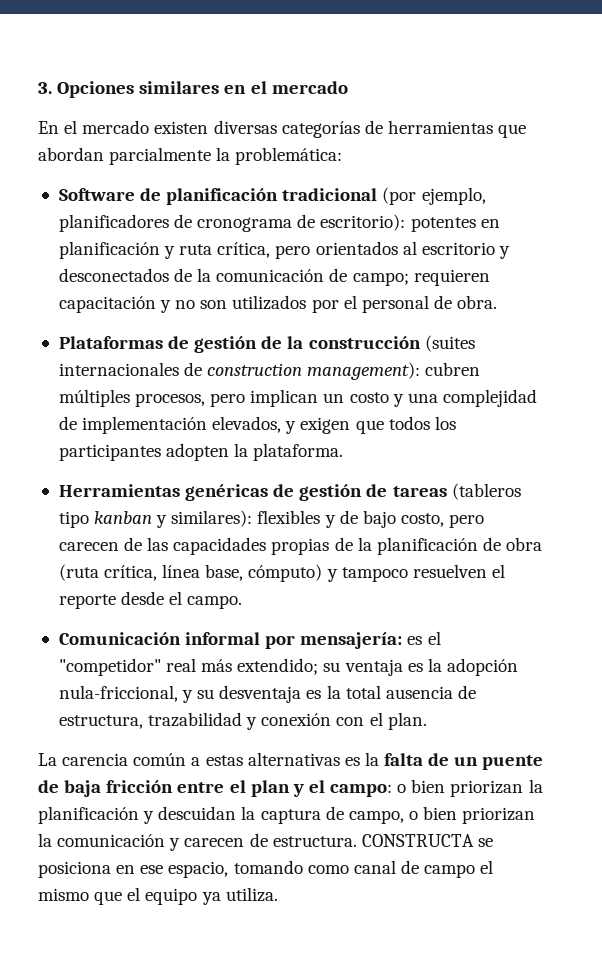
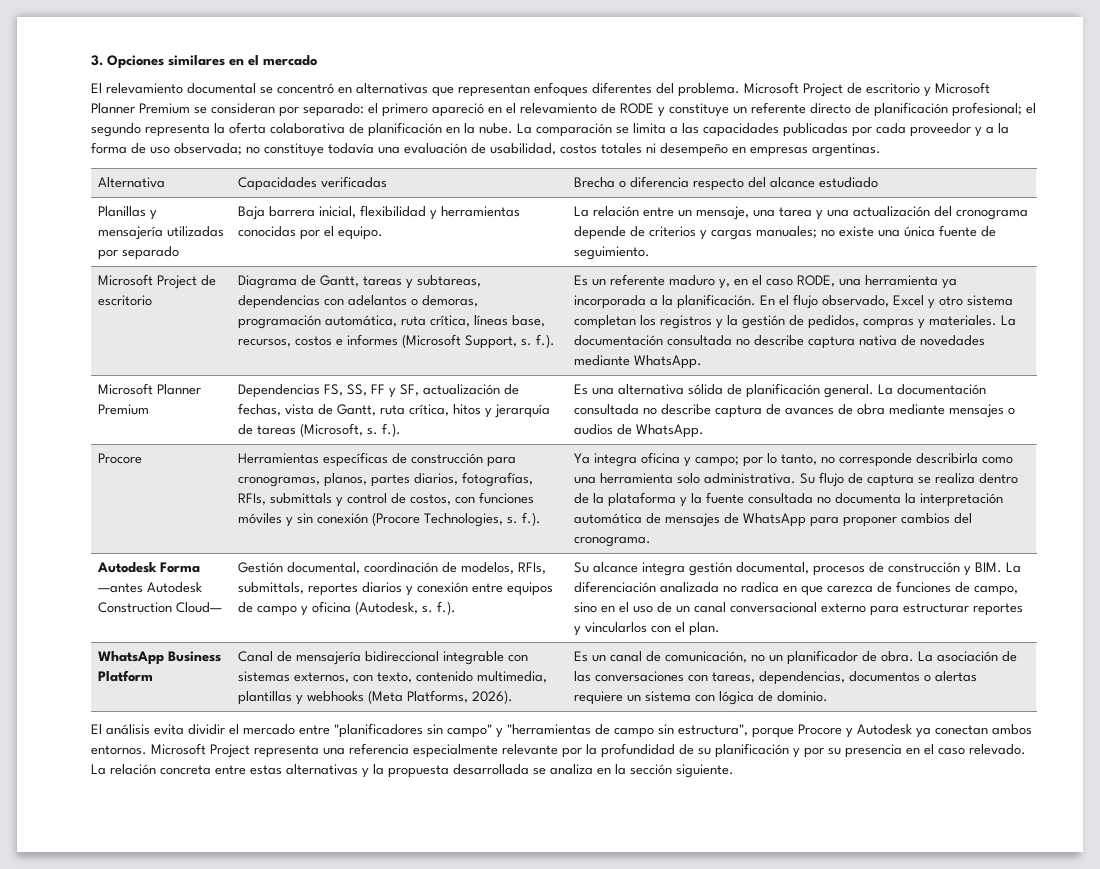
[38,120,527,138] [38,147,343,165] [58,187,486,205] [58,214,500,232] [58,241,510,259] [58,268,490,286] [58,295,498,313] [58,335,475,353] [58,362,481,380] [58,389,537,407] [58,416,456,434] [58,443,344,461] [58,483,521,501] [58,510,485,528] [58,537,543,555] [58,564,505,582] [58,591,243,609] [58,631,441,649] [58,658,518,676] [58,685,476,703] [58,712,427,730] [38,752,544,770] [38,779,543,797] [38,806,536,824] [38,833,493,851] [38,860,494,878] [38,887,278,905] En el mercado existen diversas categorías de herramientas que abordan parcialmente la problemática: // Software de planificación tradicional (por ejemplo, planificadores de cronograma de escritorio): potentes en planificación y ruta crítica, pero orientados al escritorio y desconectados de la comunicación de campo; requieren capacitación y no son utilizados por el personal de obra. // Plataformas de gestión de la construcción (suites internacionales de construction management): cubren múltiples procesos, pero implican un costo y una complejidad de implementación elevados, y exigen que todos los participantes adopten la plataforma. // Herramientas genéricas de gestión de tareas (tableros tipo kanban y similares): flexibles y de bajo costo, pero carecen de las capacidades propias de la planificación de obra (ruta crítica, línea base, cómputo) y tampoco resuelven el reporte desde el campo. // Comunicación informal por mensajería: es el "competidor" real más extendido; su ventaja es la adopción nula-friccional, y su desventaja es la total ausencia de estructura, trazabilidad y conexión con el plan. // La carencia común a estas alternativas es la falta de un puente de baja fricción entre el plan y el campo: o bien priorizan la planificación y descuidan la captura de campo, o bien priorizan la comunicación y carecen de estructura. CONSTRUCTA se posiciona en ese espacio, tomando como canal de campo el mismo que el equipo ya utiliza. -> [91,82,990,97] [91,102,1036,117] [91,122,1009,137] [91,142,881,157] [98,177,166,188] [238,176,388,191] [574,176,879,191] [98,206,158,220] [98,226,225,240] [98,246,180,260] [238,205,521,220] [238,226,384,240] [574,206,1029,220] [574,225,997,240] [574,246,651,260] [98,274,217,289] [98,295,153,306] [238,275,482,289] [238,295,479,309] [238,315,546,329] [238,334,556,349] [574,274,958,289] [574,294,1014,309] [574,315,1017,329] [574,335,986,349] [574,355,703,369] [98,383,202,395] [98,404,150,415] [238,384,520,398] [238,403,551,418] [238,423,402,437] [574,383,987,398] [574,404,1016,418] [574,424,705,438] [98,453,143,464] [238,452,517,467] [238,472,534,487] [238,492,535,507] [238,512,542,527] [574,452,1014,467] [574,472,1019,487] [574,492,1004,507] [574,513,973,527] [574,536,652,547] [97,562,201,573] [98,582,203,593] [98,602,223,613] [238,562,547,574] [238,582,554,596] [238,601,457,616] [574,562,1022,576] [574,581,1019,596] [574,602,1024,616] [574,622,721,636] [98,651,222,665] [98,670,154,682] [238,651,529,665] [238,671,548,683] [238,690,514,705] [574,650,1018,665] [574,671,978,685] [574,691,829,705] [91,723,1032,738] [91,743,1026,758] [91,764,734,778] El relevamiento documental se concentró en alternativas que representan enfoques diferentes del problema. Microsoft Project de escritorio y Microsoft Planner Premium se consideran por separado: el primero apareció en el relevamiento de RODE y constituye un referente directo de planificación profesional; el segundo representa la oferta colaborativa de planificación en la nube. La comparación se limita a las capacidades publicadas por cada proveedor y a la forma de uso observada; no constituye todavía una evaluación de usabilidad, costos totales ni desempeño en empresas argentinas. // Alternativa | Capacidades verificadas | Brecha o diferencia respecto del alcance estudiado // Planillas y mensajería utilizadas por separado | Baja barrera inicial, flexibilidad y herramientas conocidas por el equipo. | La relación entre un mensaje, una tarea y una actualización del cronograma depende de criterios y cargas manuales; no existe una única fuente de seguimiento. // Microsoft Project de escritorio | Diagrama de Gantt, tareas y subtareas, dependencias con adelantos o demoras, programación automática, ruta crítica, líneas base, recursos, costos e informes (Microsoft Support, s. f.). | Es un referente maduro y, en el caso RODE, una herramienta ya incorporada a la planificación. En el flujo observado, Excel y otro sistema completan los registros y la gestión de pedidos, compras y materiales. La documentación consultada no describe captura nativa de novedades mediante WhatsApp. // Microsoft Planner Premium | Dependencias FS, SS, FF y SF, actualización de fechas, vista de Gantt, ruta crítica, hitos y jerarquía de tareas (Microsoft, s. f.). | Es una alternativa sólida de planificación general. La documentación consultada no describe captura de avances de obra mediante mensajes o audios de WhatsApp. // Procore | Herramientas específicas de construcción para cronogramas, planos, partes diarios, fotografías, RFIs, submittals y control de costos, con funciones móviles y sin conexión (Procore Technologies, s. f.). | Ya integra oficina y campo; por lo tanto, no corresponde describirla como una herramienta solo administrativa. Su flujo de captura se realiza dentro de la plataforma y la fuente consultada no documenta la interpretación automática de mensajes de WhatsApp para proponer cambios del cronograma. // Autodesk Forma —antes Autodesk Construction Cloud— | Gestión documental, coordinación de modelos, RFIs, submittals, reportes diarios y conexión entre equipos de campo y oficina (Autodesk, s. f.). | Su alcance integra gestión documental, procesos de construcción y BIM. La diferenciación analizada no radica en que carezca de funciones de campo, sino en el uso de un canal conversacional externo para estructurar reportes y vincularlos con el plan. // WhatsApp Business Platform | Canal de mensajería bidireccional integrable con sistemas externos, con texto, contenido multimedia, plantillas y webhooks (Meta Platforms, 2026). | Es un canal de comunicación, no un planificador de obra. La asociación de las conversaciones con tareas, dependencias, documentos o alertas requiere un sistema con lógica de dominio. // El análisis evita dividir el mercado entre "planificadores sin campo" y "herramientas de campo sin estructura", porque Procore y Autodesk ya conectan ambos entornos. Microsoft Project representa una referencia especialmente relevante por la profundidad de su planificación y por su presencia en el caso relevado. La relación concreta entre estas alternativas y la propuesta desarrollada se analiza en la sección siguiente.

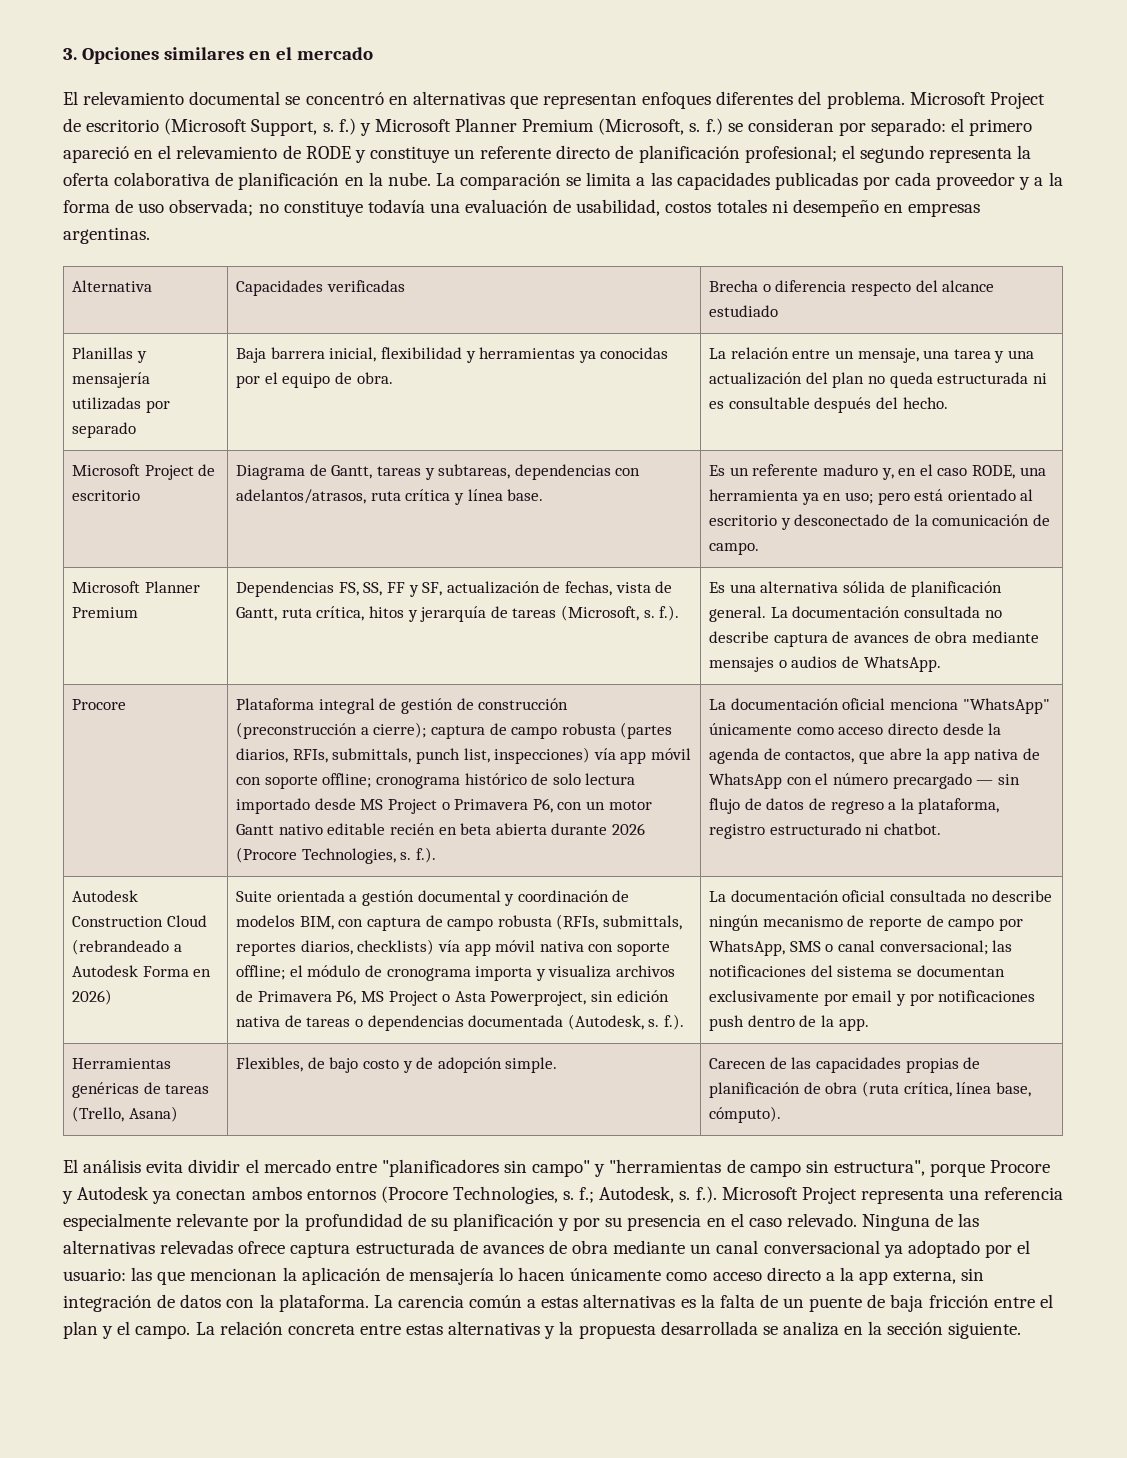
(920, 88) none -> [164,118,356,136] (Microsoft Support, s. f.)
(190, 108) none -> [598,118,723,135] (Microsoft, s. f.)
(521, 211) none -> [578,351,596,363] ya
[338,226,384,240] equipo. -> [282,372,393,388] equipo de obra.
[956,209,1029,220] [574,225,997,240] [574,246,651,260] cronograma depende de criterios y cargas manuales; no existe una única fuente de seguimiento. -> [832,372,1047,388] [709,397,948,413] plan no queda estructurada ni es consultable después del hecho.
[348,295,479,307] [238,315,546,329] [238,334,556,349] adelantos o demoras, programación automática, ruta crítica, líneas base, recursos, costos e informes (Microsoft Support, s. f.). -> [236,489,544,505] adelantos/atrasos, ruta crítica y línea base.
[574,294,1014,309] [574,315,1017,329] [574,335,986,349] [574,355,703,369] incorporada a la planificación. En el flujo observado, Excel y otro sistema completan los registros y la gestión de pedidos, compras y materiales. La documentación consultada no describe captura nativa de novedades mediante WhatsApp. -> [823,489,1034,505] [709,514,1050,530] [709,542,760,555] en uso; pero está orientado al escritorio y desconectado de la comunicación de campo.
[238,452,517,467] [238,472,534,487] [238,492,535,507] [238,512,542,527] [574,452,1014,467] [574,472,1019,487] [574,492,1004,507] [574,513,973,527] [574,536,652,547] [97,562,201,573] [98,582,203,593] [98,602,223,613] [238,562,547,574] [238,582,554,596] [238,601,457,616] [574,562,1022,576] [574,581,1019,596] [574,602,1024,616] [574,622,721,636] [98,651,222,665] [98,670,154,682] [238,651,529,665] [238,671,548,683] [238,690,514,705] [574,650,1018,665] [574,671,978,685] [574,691,829,705] Herramientas específicas de construcción para cronogramas, planos, partes diarios, fotografías, RFIs, submittals y control de costos, con funciones móviles y sin conexión (Procore Technologies, s. f.). | Ya integra oficina y campo; por lo tanto, no corresponde describirla como una herramienta solo administrativa. Su flujo de captura se realiza dentro de la plataforma y la fuente consultada no documenta la interpretación automática de mensajes de WhatsApp para proponer cambios del cronograma. // Autodesk Forma —antes Autodesk Construction Cloud— | Gestión documental, coordinación de modelos, RFIs, submittals, reportes diarios y conexión entre equipos de campo y oficina (Autodesk, s. f.). | Su alcance integra gestión documental, procesos de construcción y BIM. La diferenciación analizada no radica en que carezca de funciones de campo, sino en el uso de un canal conversacional externo para estructurar reportes y vincularlos con el plan. // WhatsApp Business Platform | Canal de mensajería bidireccional integrable con sistemas externos, con texto, contenido multimedia, plantillas y webhooks (Meta Platforms, 2026). | Es un canal de comunicación, no un planificador de obra. La asociación de las conversaciones con tareas, dependencias, documentos o alertas requiere un sistema con lógica de dominio. -> [236,698,569,714] [236,722,673,739] [236,747,691,764] [236,773,636,789] [236,798,652,814] [236,823,645,835] [236,847,437,864] [709,698,1050,714] [709,723,1002,735] [709,748,1040,764] [709,773,1020,789] [709,798,1000,814] [709,823,942,839] [72,890,139,902] [72,915,207,927] [72,939,182,955] [72,965,212,977] [72,989,113,1005] [236,890,630,906] [236,914,682,931] [236,939,670,956] [236,965,675,981] [236,990,669,1006] [236,1014,684,1031] [709,890,1053,902] [709,915,1023,931] [709,940,1013,956] [709,965,1005,977] [709,990,1036,1006] [709,1015,869,1031] [72,1058,172,1069] [72,1082,210,1098] [72,1106,178,1122] [236,1057,558,1073] [709,1057,981,1073] [709,1081,1031,1098] [709,1106,782,1123] Plataforma integral de gestión de construcción (preconstrucción a cierre); captura de campo robusta (partes diarios, RFIs, submittals, punch list, inspecciones) vía app móvil con soporte offline; cronograma histórico de solo lectura importado desde MS Project o Primavera P6, con un motor Gantt nativo editable recién en beta abierta durante 2026 (Procore Technologies, s. f.). | La documentación oficial menciona "WhatsApp" únicamente como acceso directo desde la agenda de contactos, que abre la app nativa de WhatsApp con el número precargado — sin flujo de datos de regreso a la plataforma, registro estructurado ni chatbot. // Autodesk Construction Cloud (rebrandeado a Autodesk Forma en 2026) | Suite orientada a gestión documental y coordinación de modelos BIM, con captura de campo robusta (RFIs, submittals, reportes diarios, checklists) vía app móvil nativa con soporte offline; el módulo de cronograma importa y visualiza archivos de Primavera P6, MS Project o Asta Powerproject, sin edición nativa de tareas o dependencias documentada (Autodesk, s. f.). | La documentación oficial consultada no describe ningún mecanismo de reporte de campo por WhatsApp, SMS o canal conversacional; las notificaciones del sistema se documentan exclusivamente por email y por notificaciones push dentro de la app. // Herramientas genéricas de tareas (Trello, Asana) | Flexibles, de bajo costo y de adopción simple. | Carecen de las capacidades propias de planificación de obra (ruta crítica, línea base, cómputo).
[91,745,147,755] entornos. -> [306,1186,717,1204] entornos (Procore Technologies, s. f.; Autodesk, s. f.).
(1026, 749) none -> [862,1213,980,1231] [63,1240,1031,1258] [63,1267,985,1285] [63,1294,1053,1312] [63,1321,191,1339] Ninguna de las alternativas relevadas ofrece captura estructurada de avances de obra mediante un canal conversacional ya adoptado por el usuario: las que mencionan la aplicación de mensajería lo hacen únicamente como acceso directo a la app externa, sin integración de datos con la plataforma. La carencia común a estas alternativas es la falta de un puente de baja fricción entre el plan y el campo.

